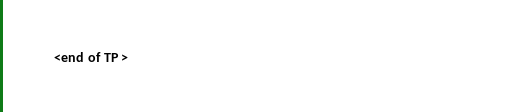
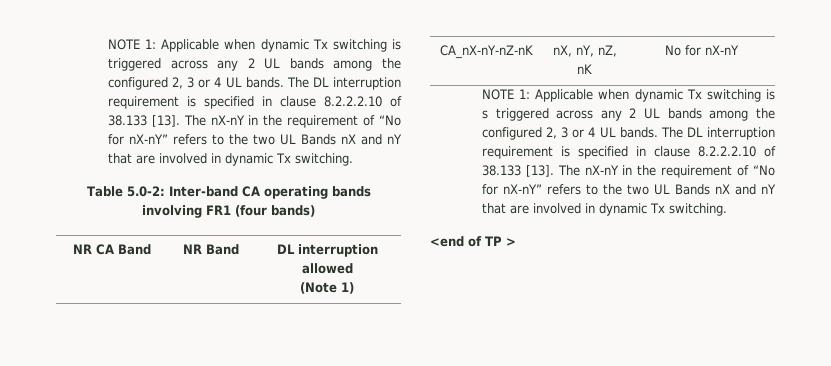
(54, 57) none -> [107,39,401,52] [107,58,401,71] [107,77,401,90] [107,96,402,109] [107,115,401,128] [107,134,402,145] [107,153,353,166] [86,186,371,199] [142,205,315,218] [73,244,151,255] [182,244,239,255] [276,244,378,257] [301,263,353,274] [300,282,354,294] [439,45,533,59] [552,45,617,57] [577,64,592,74] [664,45,739,56] [481,89,775,102] [481,108,775,121] [481,127,775,140] [481,146,776,159] [481,165,775,178] [481,184,776,195] [481,203,727,216] NOTE 1: Applicable when dynamic Tx switching is triggered across any 2 UL bands among the configured 2, 3 or 4 UL bands. The DL interruption requirement is specified in clause 8.2.2.2.10 of 38.133 [13]. The nX-nY in the requirement of “No for nX-nY” refers to the two UL Bands nX and nY that are involved in dynamic Tx switching. // Table 5.0-2: Inter-band CA operating bands involving FR1 (four bands) // NR CA Band | NR Band | DL interruption allowed // (Note 1) // CA_nX-nY-nZ-nK | nX, nY, nZ, nK | No for nX-nY // NOTE 1: Applicable when dynamic Tx switching is s triggered across any 2 UL bands among the configured 2, 3 or 4 UL bands. The DL interruption requirement is specified in clause 8.2.2.2.10 of 38.133 [13]. The nX-nY in the requirement of “No for nX-nY” refers to the two UL Bands nX and nY that are involved in dynamic Tx switching. //

